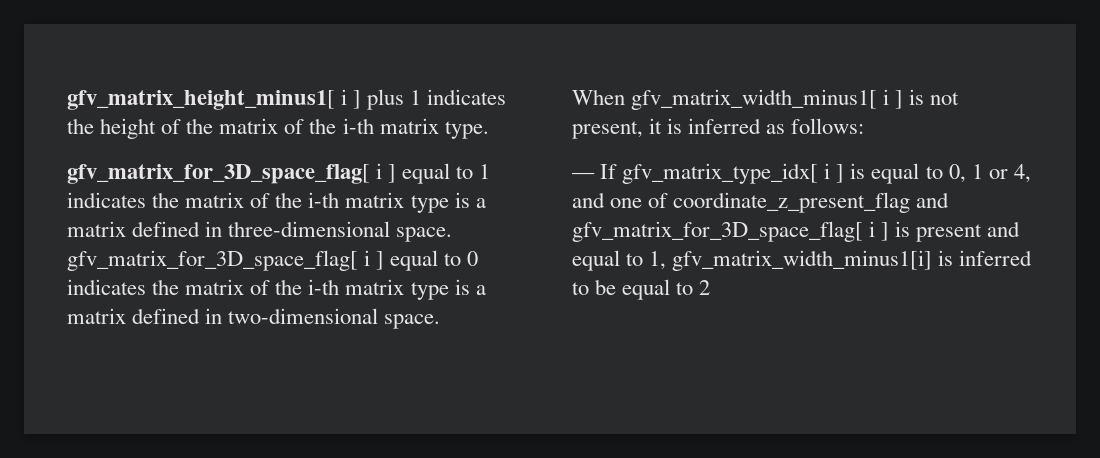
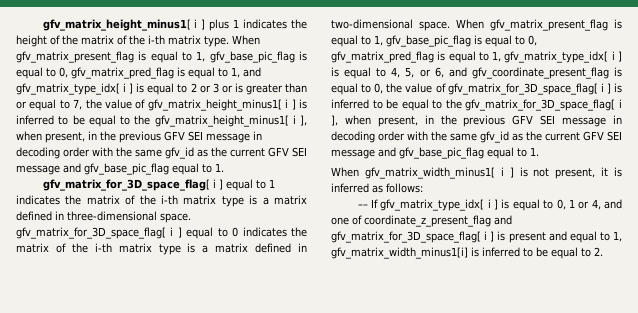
(489, 130) none -> [232,35,260,45] [16,51,307,63] [16,67,261,79] [16,83,308,95] [16,99,307,111] [16,115,307,127] [16,131,262,143] [16,147,307,159] [16,163,224,175] When gfv_matrix_present_flag is equal to 1, gfv_base_pic_flag is equal to 0, gfv_matrix_pred_flag is equal to 1, and gfv_matrix_type_idx[ i ] is equal to 2 or 3 or is greater than or equal to 7, the value of gfv_matrix_height_minus1[ i ] is inferred to be equal to the gfv_matrix_height_minus1[ i ], when present, in the previous GFV SEI message in decoding order with the same gfv_id as the current GFV SEI message and gfv_base_pic_flag equal to 1.
(441, 321) none -> [456,19,622,31] [331,35,537,47] [331,51,622,63] [331,67,622,79] [331,83,622,95] [331,99,622,111] [331,115,622,127] [331,131,622,143] [331,147,539,159] When gfv_matrix_present_flag is equal to 1, gfv_base_pic_flag is equal to 0, gfv_matrix_pred_flag is equal to 1, gfv_matrix_type_idx[ i ] is equal to 4, 5, or 6, and gfv_coordinate_present_flag is equal to 0, the value of gfv_matrix_for_3D_space_flag[ i ] is inferred to be equal to the gfv_matrix_for_3D_space_flag[ i ], when present, in the previous GFV SEI message in decoding order with the same gfv_id as the current GFV SEI message and gfv_base_pic_flag equal to 1.
[699,280,711,295] 2 -> [594,247,603,256] 2.

